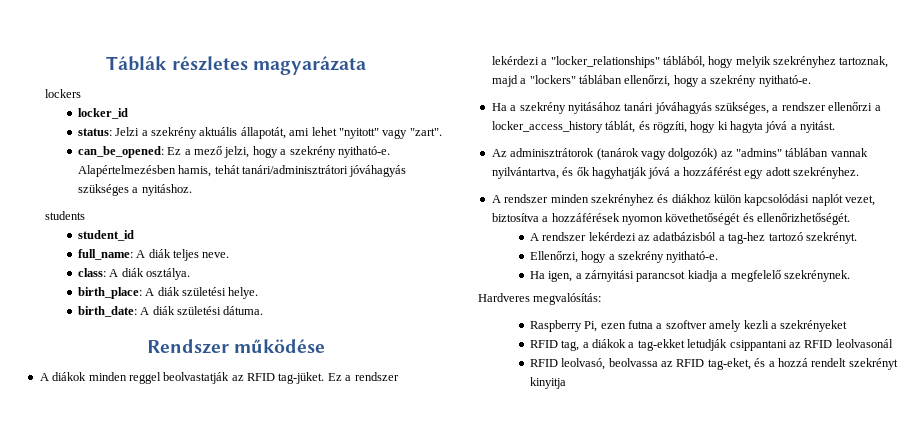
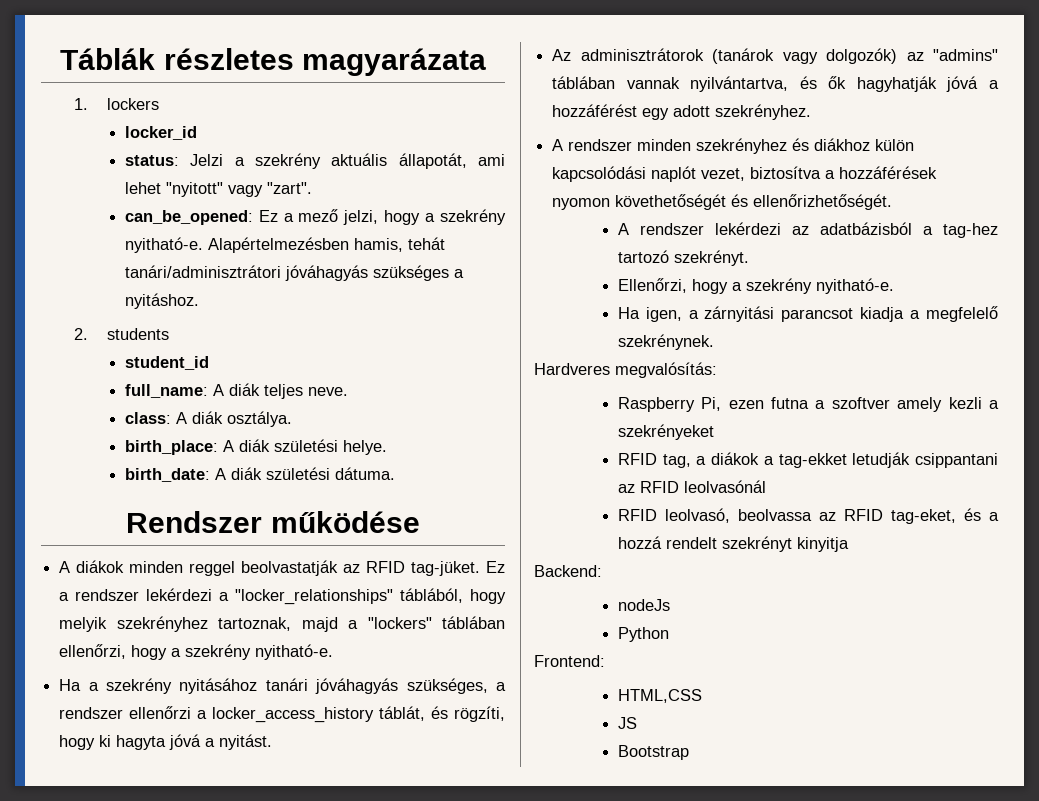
(366, 65) none -> [73,98,88,110] 1.
(192, 190) none -> [73,328,88,340] 2.
[835,339,893,348] leolvasonál -> [683,480,766,493] leolvasónál
(566, 383) none -> [534,565,602,577] [617,599,670,611] [617,627,669,642] [534,655,605,667] [617,689,702,703] [617,717,637,729] [617,745,689,760] // Backend: // nodeJs // Python // Frontend: // HTML,CSS // JS // Bootstrap

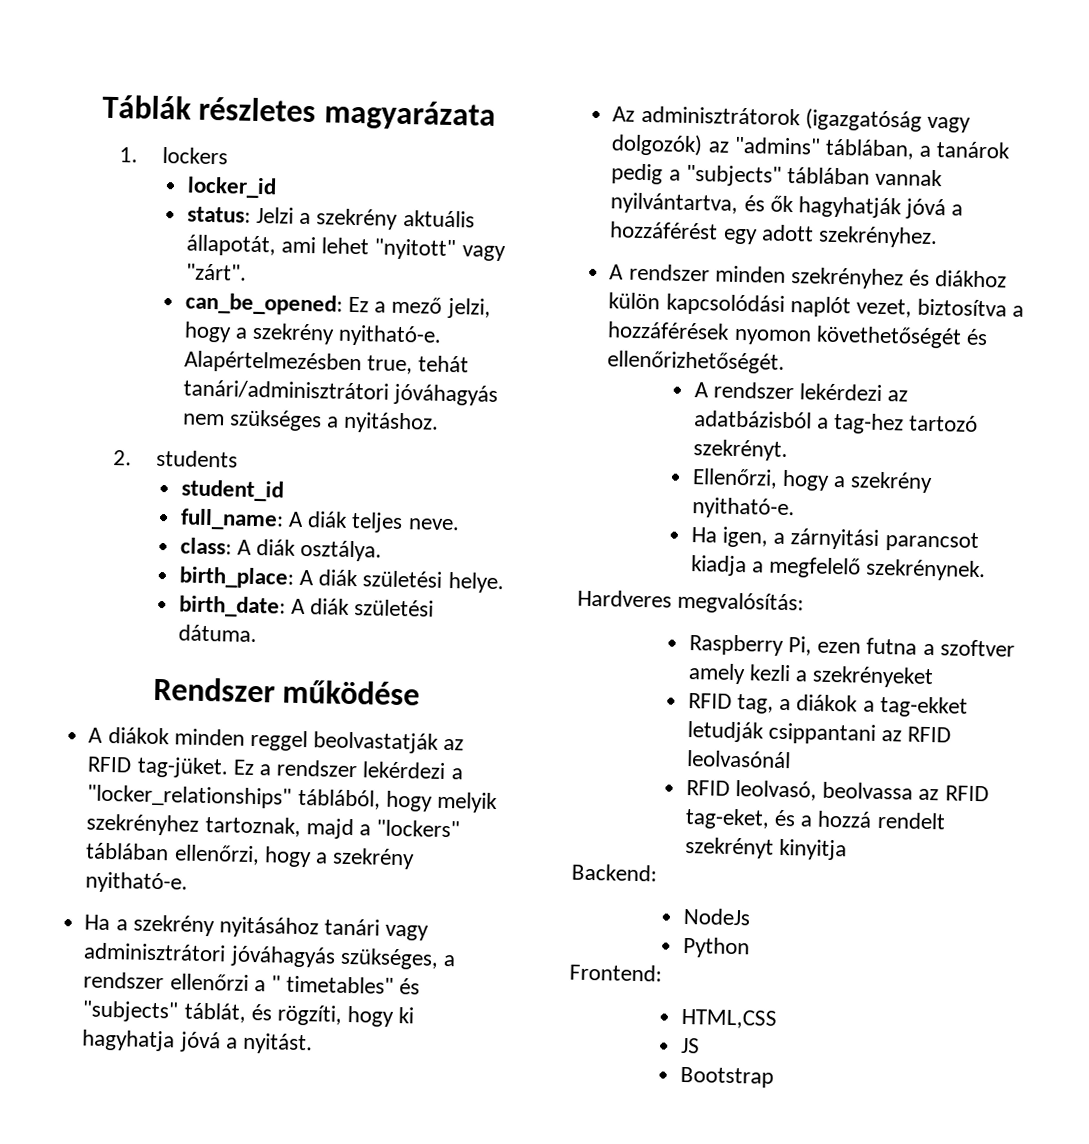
[266,182,312,194] "zart". -> [184,263,247,281] "zárt".
[353,238,403,252] hamis, -> [366,355,413,375] true,
(368, 273) none -> [181,413,225,426] nem
(308, 684) none -> [385,924,430,941] [83,942,227,962] vagy adminisztrátori
[212,707,375,723] locker_access_history -> [270,975,421,995] [82,1000,179,1023] " timetables" és "subjects"
[116,735,167,750] hagyta -> [81,1029,176,1052] hagyhatja
[712,48,775,64] (tanárok -> [804,108,922,132] (igazgatóság
(998, 55) none -> [824,138,1012,160] [611,163,782,187] táblában, a tanárok pedig a "subjects"
[617,599,670,611] nodeJs -> [682,907,751,926] NodeJs

